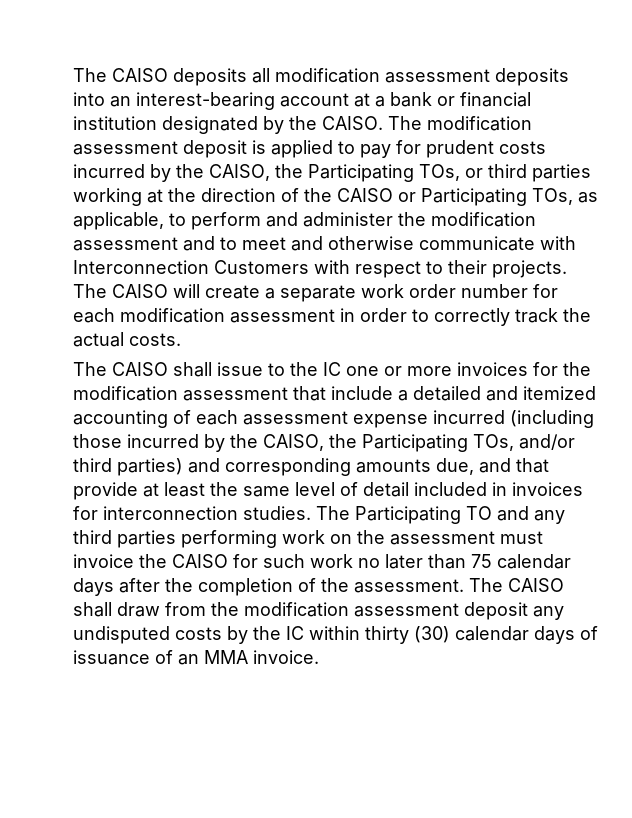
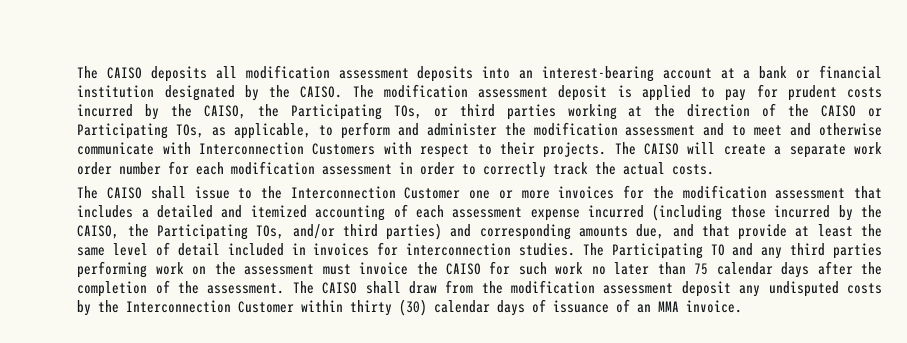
[323,362,342,376] IC -> [290,186,461,199] Interconnection Customer
[331,386,394,400] include -> [77,205,134,218] includes
[286,626,305,640] IC -> [126,300,295,313] Interconnection Customer

